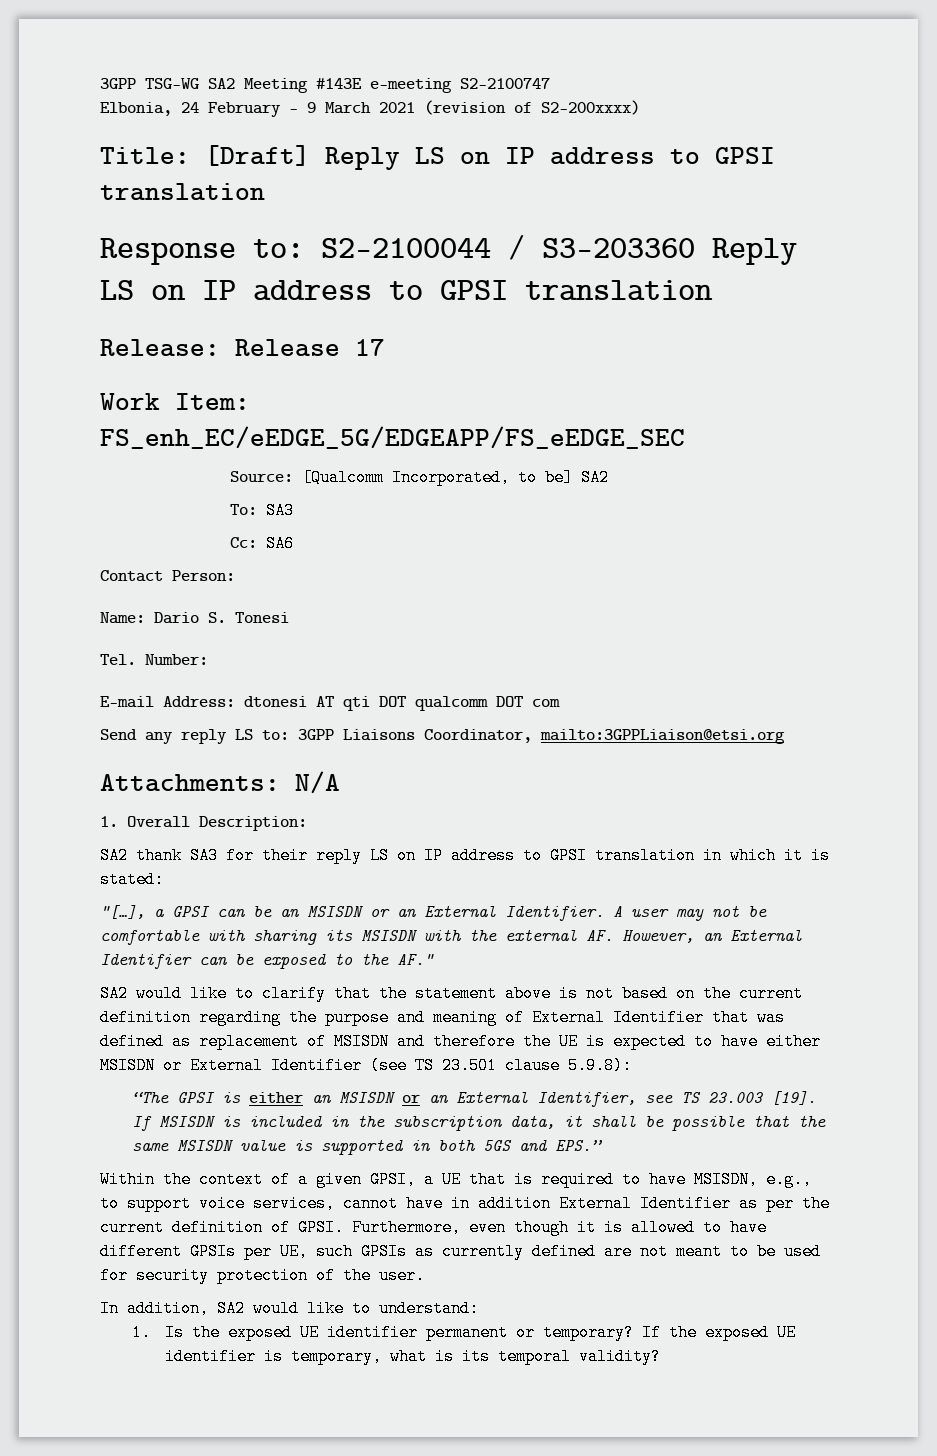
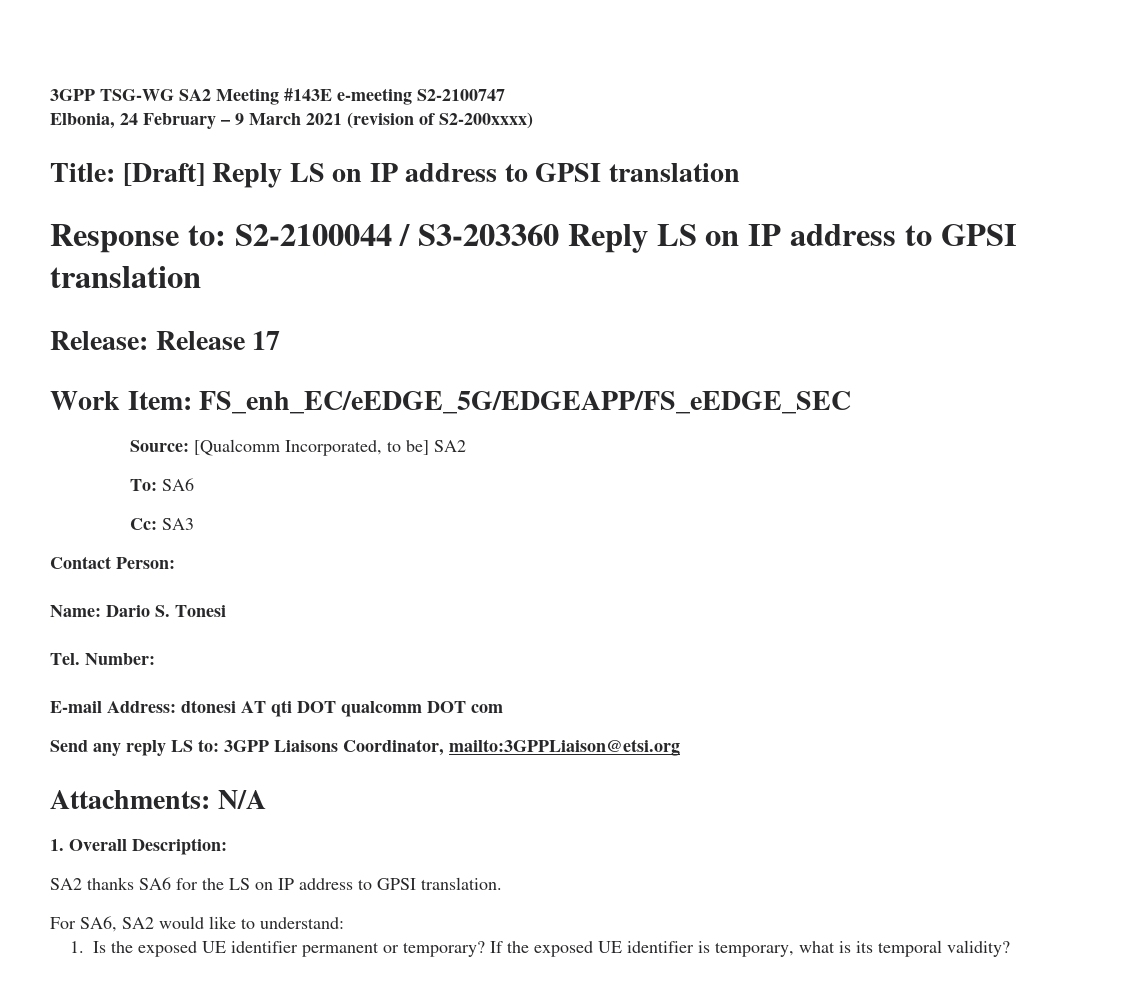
[265,502,294,519] SA3 -> [162,478,195,491] SA6
[265,535,294,552] SA6 -> [162,518,195,530] SA3
[136,847,830,864] [100,871,164,888] [100,905,767,921] [100,929,802,945] [100,953,434,969] [100,985,803,1002] [100,1009,785,1026] [100,1033,821,1050] [100,1057,632,1074] [132,1091,817,1107] [132,1115,827,1131] [132,1139,604,1155] [100,1171,812,1188] [100,1195,830,1212] [100,1219,767,1236] [100,1243,821,1260] [100,1267,425,1284] [100,1300,209,1317] thank SA3 for their reply LS on IP address to GPSI translation in which it is stated: // "[…], a GPSI can be an MSISDN or an External Identifier. A user may not be comfortable with sharing its MSISDN with the external AF. However, an External Identifier can be exposed to the AF." // SA2 would like to clarify that the statement above is not based on the current definition regarding the purpose and meaning of External Identifier that was defined as replacement of MSISDN and therefore the UE is expected to have either MSISDN or External Identifier (see TS 23.501 clause 5.9.8): // “The GPSI is either an MSISDN or an External Identifier, see TS 23.003 [19]. If MSISDN is included in the subscription data, it shall be possible that the same MSISDN value is supported in both 5GS and EPS.” // Within the context of a given GPSI, a UE that is required to have MSISDN, e.g., to support voice services, cannot have in addition External Identifier as per the current definition of GPSI. Furthermore, even though it is allowed to have different GPSIs per UE, such GPSIs as currently defined are not meant to be used for security protection of the user. // In addition, -> [87,877,502,890] [50,916,117,932] thanks SA6 for the LS on IP address to GPSI translation. // For SA6,

